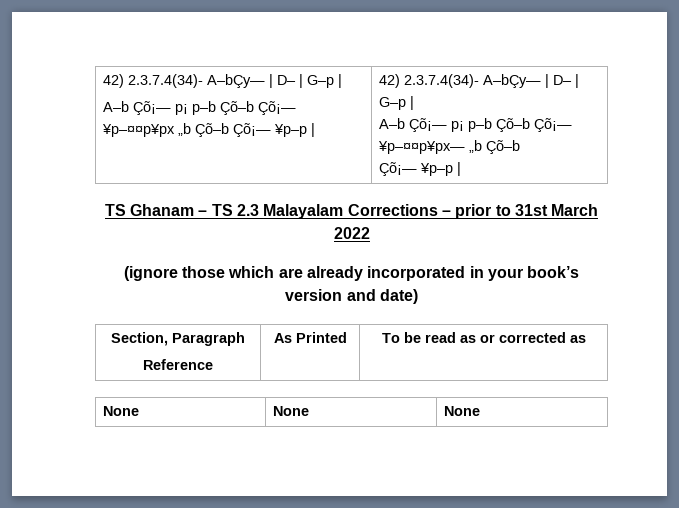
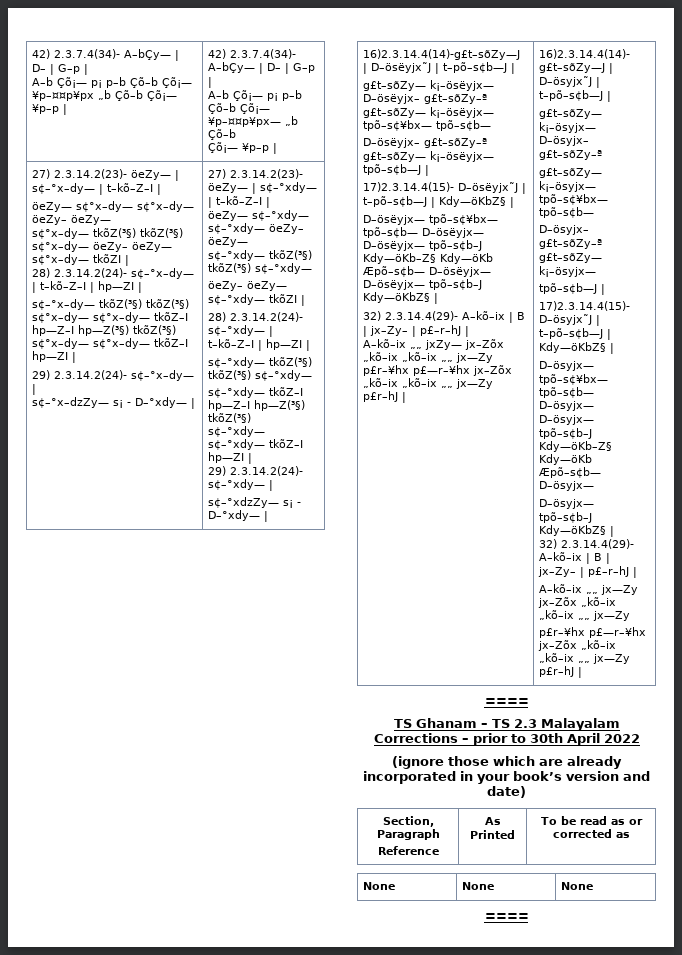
(461, 169) none -> [32,169,180,181] [32,183,162,195] [32,201,195,212] [32,215,112,225] [32,228,184,239] [32,241,173,252] [32,254,130,266] [32,268,195,279] [32,281,143,293] [32,299,190,310] [32,312,189,323] [32,325,177,336] [32,338,189,349] [32,351,77,363] [32,370,195,381] [32,384,37,395] [32,397,196,409] [208,169,304,179] [208,182,318,194] [208,196,271,208] [208,210,310,221] [208,223,305,234] [208,237,249,247] [208,250,313,261] [208,263,313,274] [208,281,288,291] [208,294,306,306] [208,312,304,322] [208,325,274,337] [208,339,311,351] [208,357,313,368] [208,370,313,381] [208,387,304,398] [208,400,306,411] [208,413,252,423] [208,426,266,437] [208,439,304,450] [208,452,253,464] [208,466,304,476] [208,479,274,491] [208,497,302,508] [208,510,269,522] [363,49,521,60] [363,62,516,74] [363,80,495,91] [363,94,488,104] [363,107,495,118] [363,120,492,131] [363,138,488,148] [363,151,495,162] [363,164,430,176] [363,182,527,194] [363,196,515,208] [363,214,499,225] [363,227,485,238] [363,240,483,251] [363,253,494,264] [363,266,492,277] [363,279,483,290] [363,292,439,304] [363,311,526,323] [363,325,470,337] [363,339,505,350] [363,352,494,363] [363,365,513,376] [363,378,494,389] [363,391,407,403] [539,49,631,59] [539,63,614,74] [539,76,601,88] [539,90,612,102] [539,109,603,119] [539,122,597,133] [539,136,590,146] [539,150,603,160] [539,168,603,178] [539,181,597,192] [539,194,609,205] [539,207,595,218] [539,225,590,235] [539,239,603,249] [539,253,603,263] [539,266,597,277] [539,283,606,295] [539,301,631,311] [539,314,601,326] [539,328,612,340] [539,342,615,354] [539,361,595,371] [539,374,609,385] [539,387,595,398] [539,401,595,411] [539,415,595,425] [539,428,593,439] [539,441,613,452] [539,454,593,465] [539,467,602,478] [539,481,595,491] [539,499,595,509] [539,512,593,523] [539,525,615,537] [539,539,635,549] [539,552,611,564] [538,566,638,578] [539,584,639,595] [538,597,617,608] [539,610,631,621] [539,627,647,638] [538,640,617,651] [539,653,631,664] [539,666,583,678] [484,698,529,705] // 27) 2.3.14.2(23)- öeZy— | s¢–°x–dy— | t–kõ–Z–I | // öeZy— s¢°x–dy— s¢°x–dy— öeZy– öeZy— // s¢°x–dy— tkõZ(³§) tkõZ(³§) s¢°x–dy— öeZy– öeZy— s¢°x–dy— tkõZI | // 28) 2.3.14.2(24)- s¢–°x–dy— | t–kõ–Z–I | hp—ZI | // s¢–°x–dy— tkõZ(³§) tkõZ(³§) s¢°x–dy— s¢°x–dy— tkõZ–I hp—Z–I hp—Z(³§) tkõZ(³§) s¢°x–dy— s¢°x–dy— tkõZ–I hp—ZI | // 29) 2.3.14.2(24)- s¢–°x–dy— | // s¢–°x–dzZy— s¡ - D–°xdy— | | 27) 2.3.14.2(23)- öeZy— | s¢–°xdy— | t–kõ–Z–I | // öeZy— s¢–°xdy— s¢–°xdy— öeZy– öeZy— // s¢–°xdy— tkõZ(³§) tkõZ(³§) s¢–°xdy— // öeZy– öeZy— s¢–°xdy— tkõZI | // 28) 2.3.14.2(24)- s¢–°xdy— | t–kõ–Z–I | hp—ZI | // s¢–°xdy— tkõZ(³§) tkõZ(³§) s¢–°xdy— // s¢–°xdy— tkõZ–I hp—Z–I hp—Z(³§) tkõZ(³§) // s¢–°xdy— s¢–°xdy— tkõZ–I hp—ZI | // 29) 2.3.14.2(24)- s¢–°xdy— | // s¢–°xdzZy— s¡ - D–°xdy— | // 16)2.3.14.4(14)-g£t–sðZy—J | D–ösëyjx˜J | t–põ–s¢b—J | // g£t–sðZy— k¡–ösëyjx— D–ösëyjx– g£t–sðZy–ª g£t–sðZy— k¡–ösëyjx— tpõ–s¢¥bx— tpõ–s¢b— // D–ösëyjx– g£t–sðZy–ª g£t–sðZy— k¡–ösëyjx— tpõ–s¢b—J | // 17)2.3.14.4(15)- D–ösëyjx˜J | t–põ–s¢b—J | Kdy—öKbZ§ | // D–ösëyjx— tpõ–s¢¥bx— tpõ–s¢b— D–ösëyjx— D–ösëyjx— tpõ–s¢b–J Kdy—öKb–Z§ Kdy—öKb Æpõ–s¢b— D–ösëyjx— D–ösëyjx— tpõ–s¢b–J Kdy—öKbZ§ | // 32) 2.3.14.4(29)- A–kõ–ix | B | jx–Zy– | p£–r–hJ | // A–kõ–ix „„ jxZy— jx–Zõx „kõ–ix „kõ–ix „„ jx—Zy p£r–¥hx p£—r–¥hx jx–Zõx „kõ–ix „kõ–ix „„ jx—Zy p£r–hJ | | 16)2.3.14.4(14)- g£t–sðZy—J | D–ösyjx˜J | t–põ–s¢b—J | // g£t–sðZy— k¡–ösyjx— D–ösyjx– g£t–sðZy–ª // g£t–sðZy— k¡–ösyjx— tpõ–s¢¥bx— tpõ–s¢b— // D–ösyjx– g£t–sðZy–ª g£t–sðZy— k¡–ösyjx— // tpõ–s¢b—J | // 17)2.3.14.4(15)- D–ösyjx˜J | t–põ–s¢b—J | Kdy—öKbZ§ | // D–ösyjx— tpõ–s¢¥bx— tpõ–s¢b— D–ösyjx— D–ösyjx— tpõ–s¢b–J Kdy—öKb–Z§ Kdy—öKb Æpõ–s¢b— D–ösyjx— // D–ösyjx— tpõ–s¢b–J Kdy—öKbZ§ | // 32) 2.3.14.4(29)- A–kõ–ix | B | jx–Zy– | p£–r–hJ | // A–kõ–ix „„ jx—Zy jx–Zõx „kõ–ix „kõ–ix „„ jx—Zy // p£r–¥hx p£—r–¥hx jx–Zõx „kõ–ix „kõ–ix „„ jx—Zy p£r–hJ | // ====
[514,204,599,216] 31st March -> [529,733,600,746] 30th April
(480, 411) none -> [484,913,529,920] // ====

